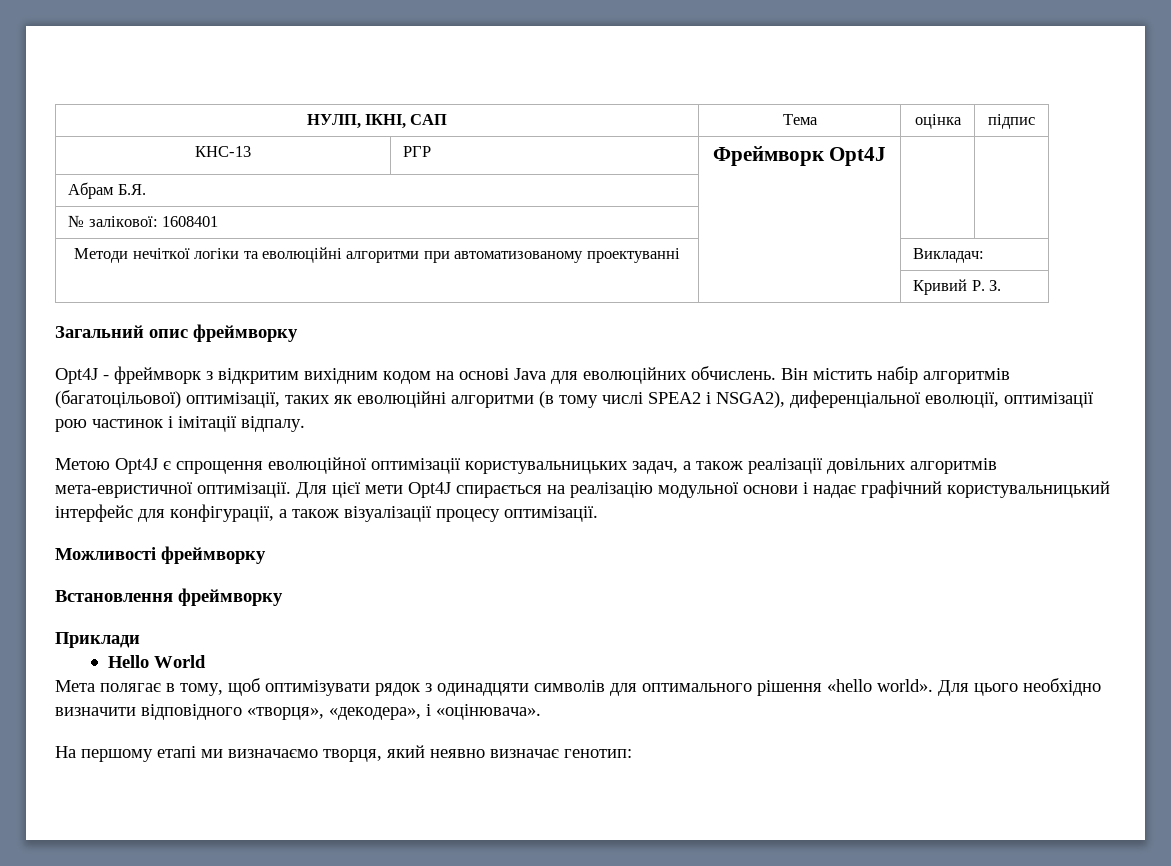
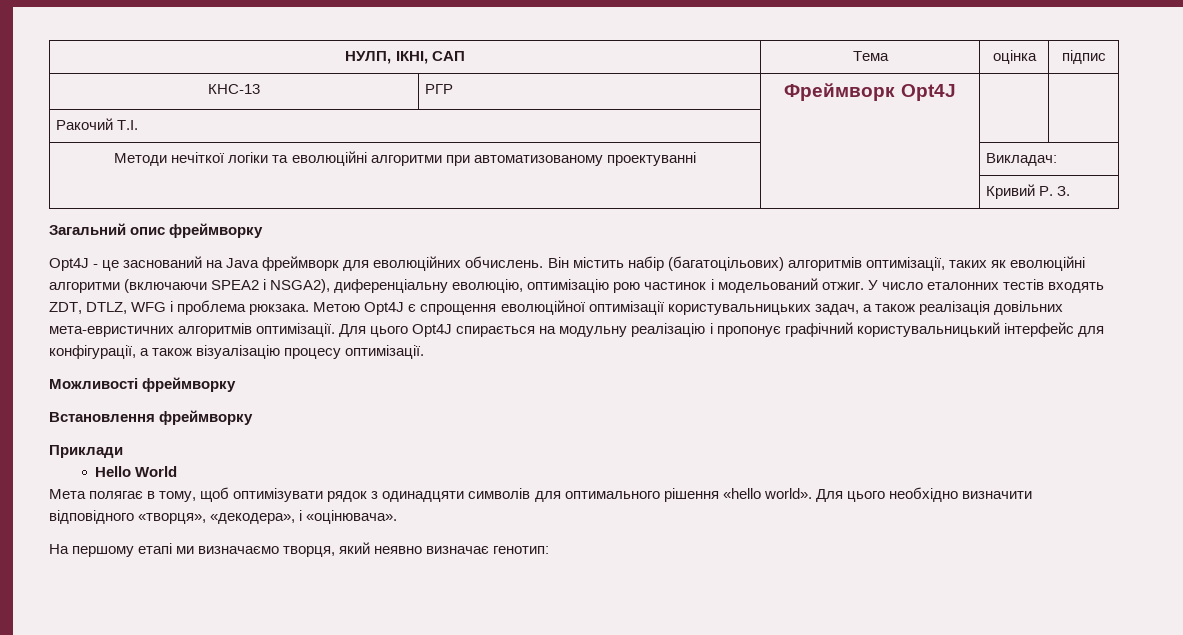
[68,182,146,199] [68,215,219,227] Абрам Б.Я. | | | // № залікової: 1608401 -> [56,118,139,130] Ракочий Т.І.
[114,366,546,384] фреймворк з відкритим вихідним кодом на основі Java -> [102,256,340,271] це заснований на Java фреймворк
[923,368,1010,384] [55,390,181,408] алгоритмів (багатоцільової) -> [667,256,862,271] (багатоцільових) алгоритмів
[539,390,1094,408] [55,416,305,432] (в тому числі SPEA2 і NSGA2), диференціальної еволюції, оптимізації рою частинок і імітації відпалу. // -> [124,278,1104,293] [49,300,310,315] (включаючи SPEA2 і NSGA2), диференціальну еволюцію, оптимізацію рою частинок і модельований отжиг. У число еталонних тестів входять ZDT, DTLZ, WFG і проблема рюкзака.
[748,458,997,474] [55,482,856,498] реалізації довільних алгоритмів мета-евристичної оптимізації. Для цієї мети Opt4J спирається на реалізацію модульної основи і надає -> [918,301,1063,315] [49,323,781,337] реалізація довільних мета-евристичних алгоритмів оптимізації. Для цього Opt4J спирається на модульну реалізацію і пропонує
[344,506,432,522] візуалізації -> [196,345,281,359] візуалізацію

